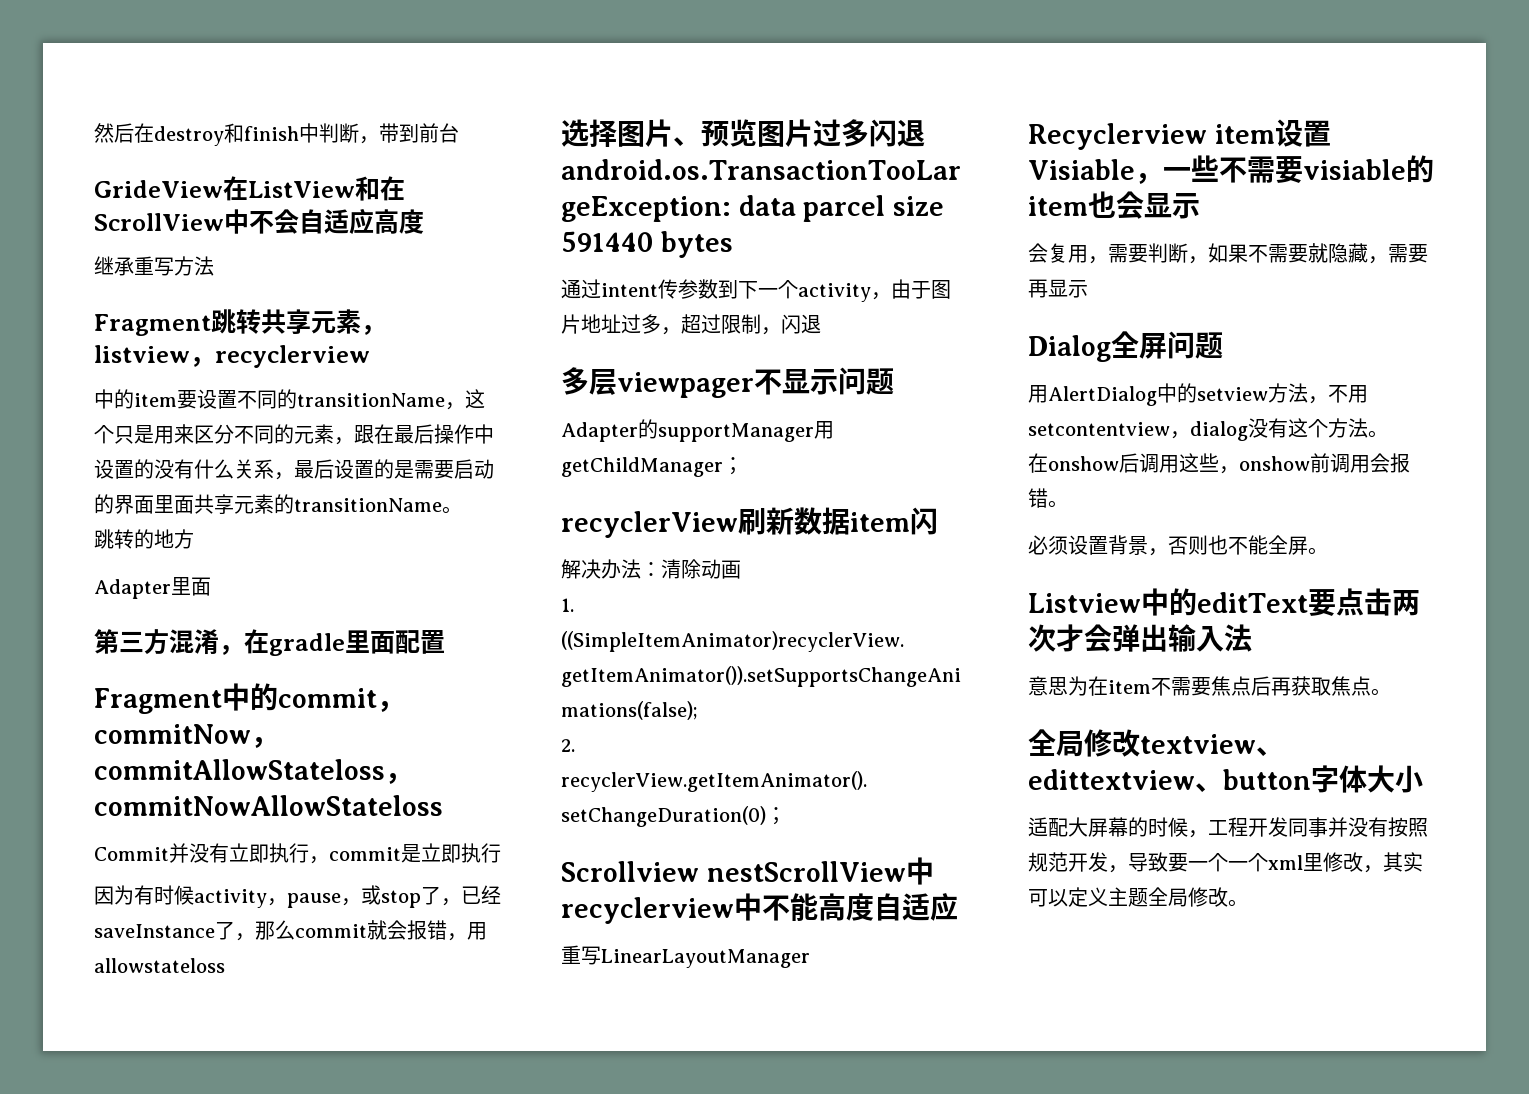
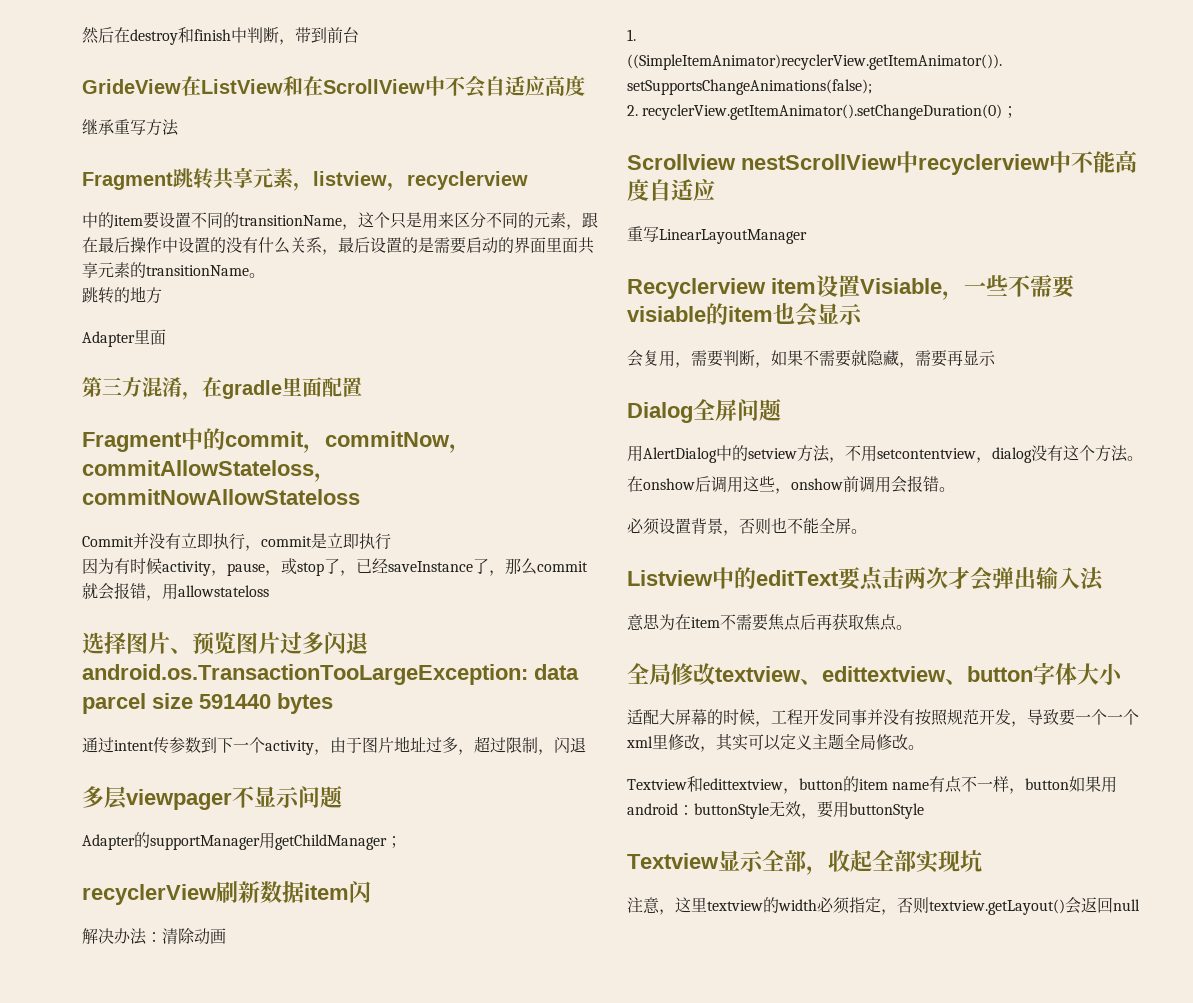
(1248, 903) none -> [627,776,1118,794] [627,801,924,819] [627,850,982,875] [627,897,1140,915] // Textview和edittextview，button的item name有点不一样，button如果用android：buttonStyle无效，要用buttonStyle // Textview显示全部，收起全部实现坑 // 注意，这里textview的width必须指定，否则textview.getLayout()会返回null

